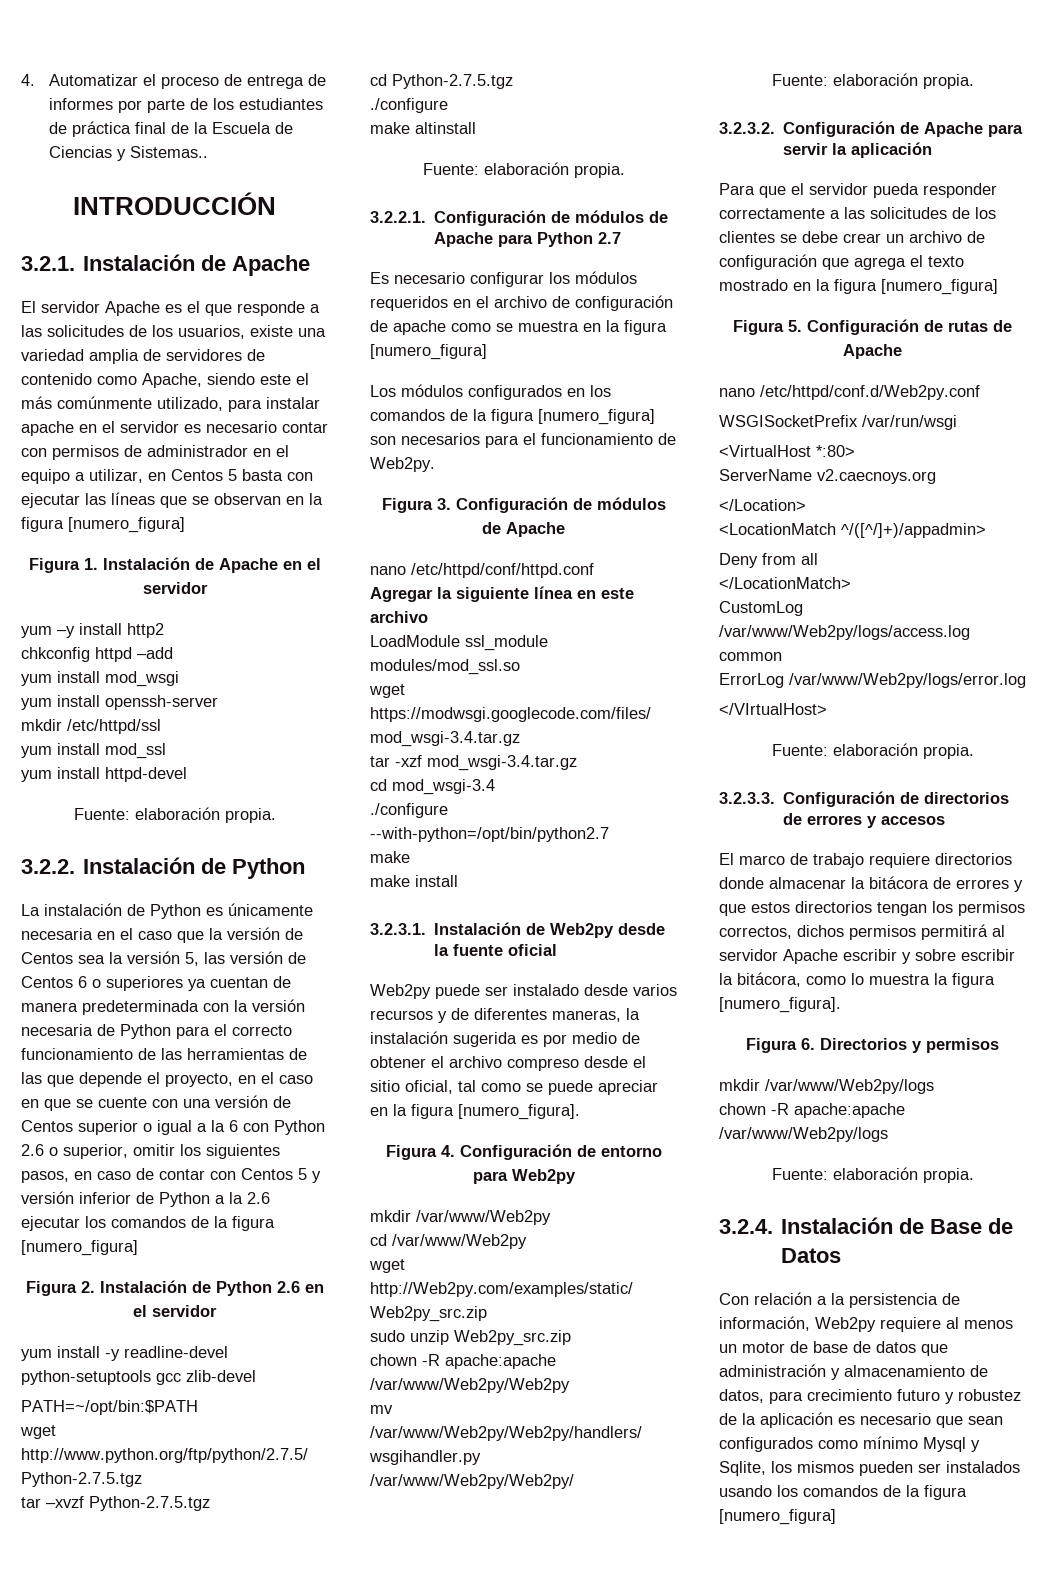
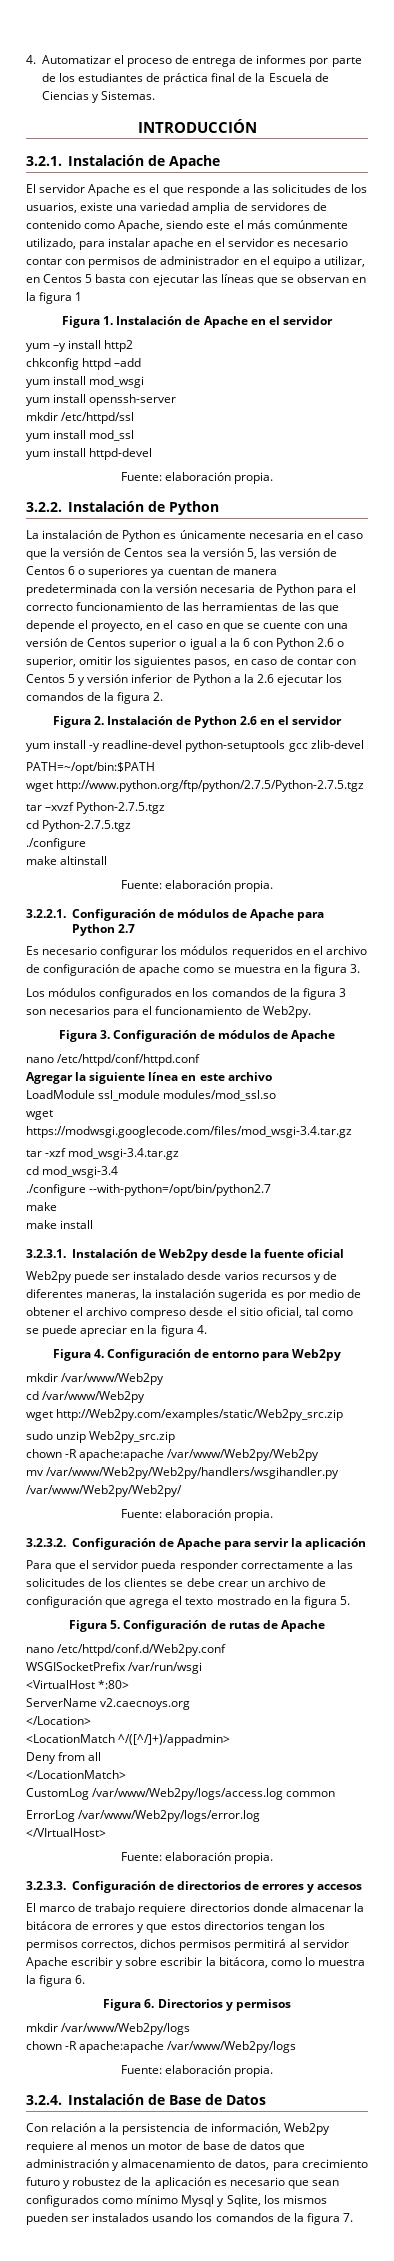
[129,146,208,158] Sistemas.. -> [100,91,155,100] Sistemas.
[68,517,185,533] [numero_figura] -> [75,292,83,301] 1
[21,1240,138,1256] [numero_figura] -> [153,692,164,701] 2.
[370,344,487,360] [numero_figura] -> [350,964,361,973] 3.
[538,409,655,425] [numero_figura] -> [338,988,346,997] 3
[458,1104,580,1120] [numero_figura]. -> [196,1325,207,1334] 4.
[881,279,998,295] [numero_figura] -> [339,1596,350,1605] 5.
[719,997,841,1013] [numero_figura]. -> [75,1975,86,1984] 6.
[719,1509,836,1525] [numero_figura] -> [342,2213,353,2222] 7.

